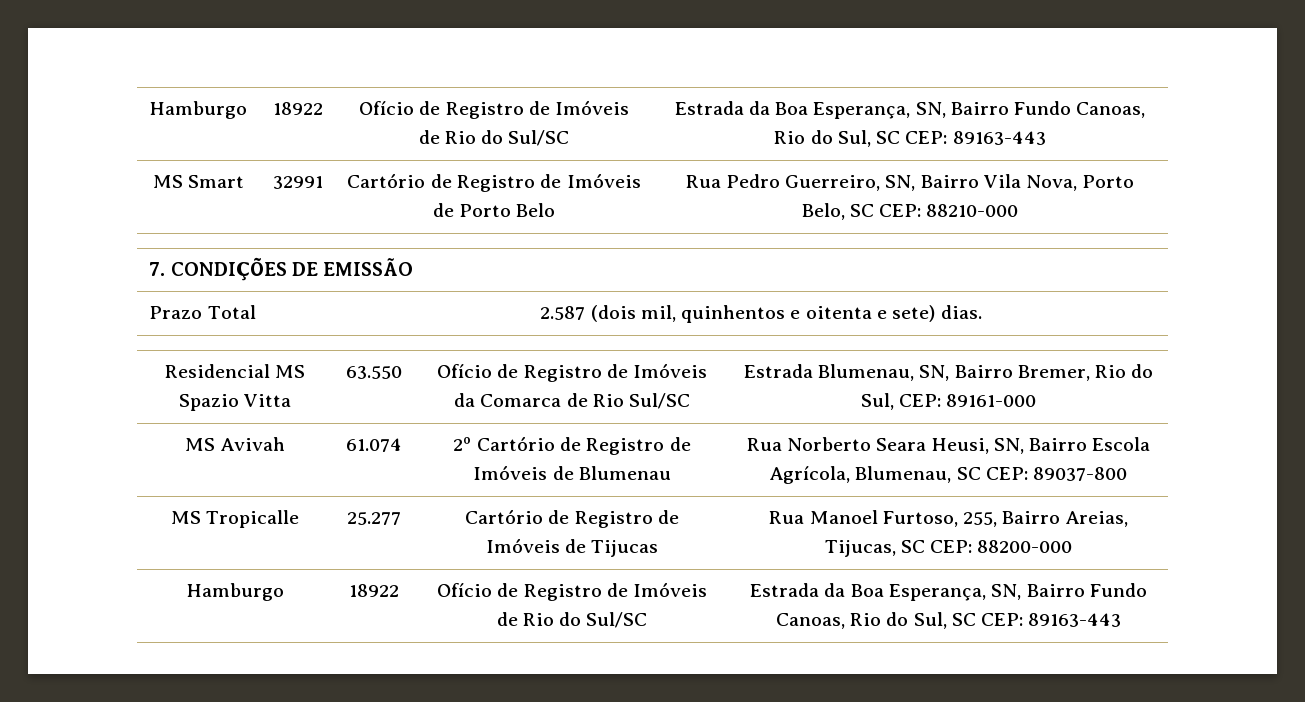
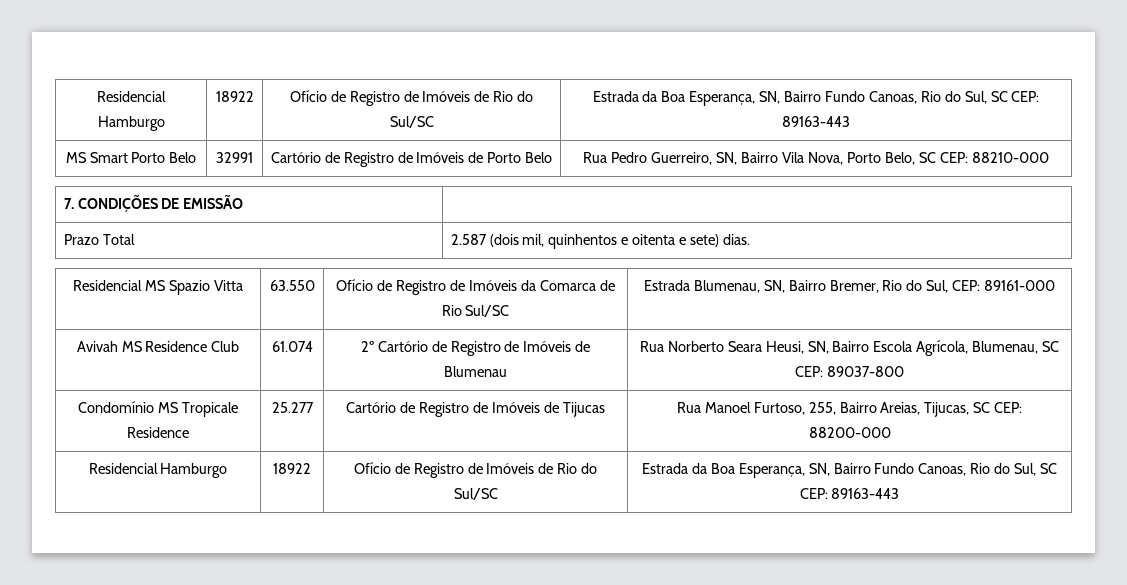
(150, 110) none -> [97,91,166,102] Residencial
(245, 181) none -> [131,152,197,163] Porto Belo
[185,437,285,451] MS Avivah -> [76,341,240,352] Avivah MS Residence Club
[170,510,300,528] MS Tropicalle -> [78,401,238,417] [127,427,189,438] Condomínio MS Tropicale Residence
(1073, 546) none -> [88,463,158,474] Residencial

